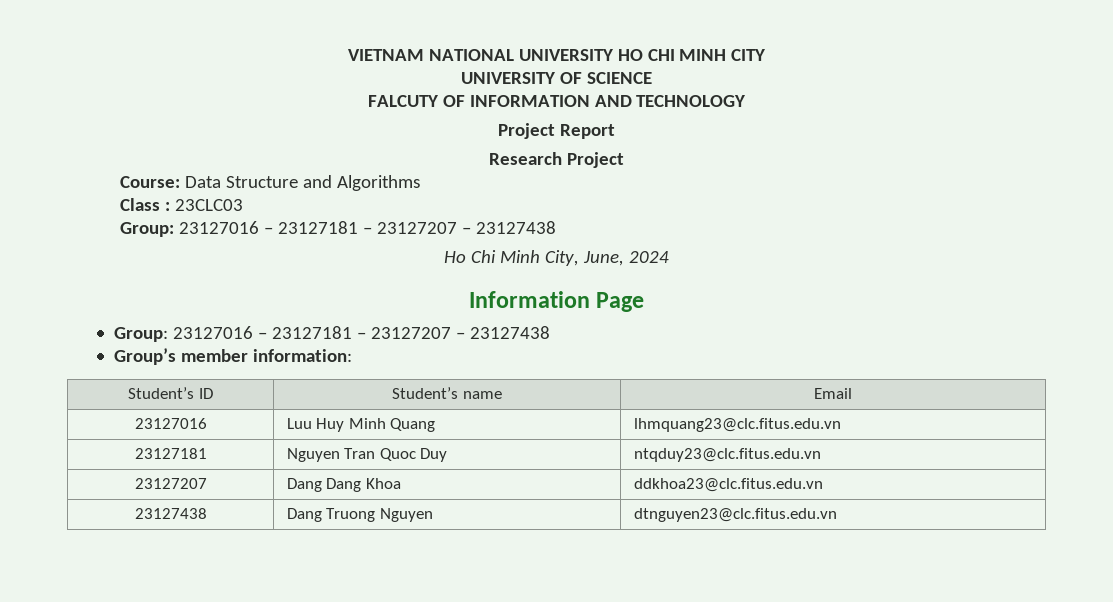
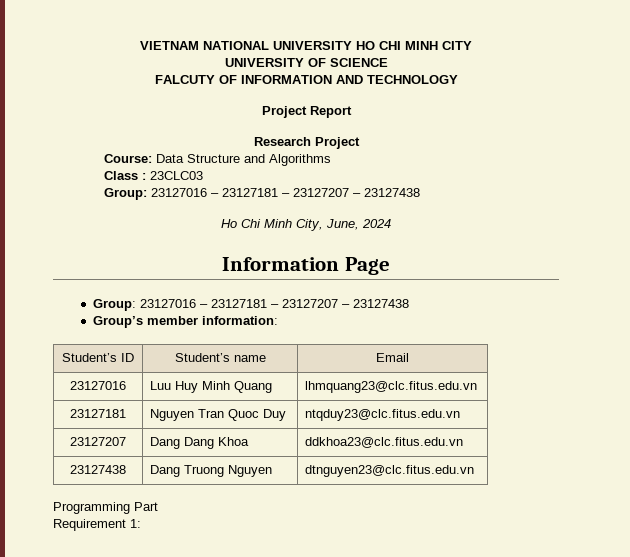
(837, 515) none -> [53,502,158,514] [53,519,141,531] // Programming Part // Requirement 1:

